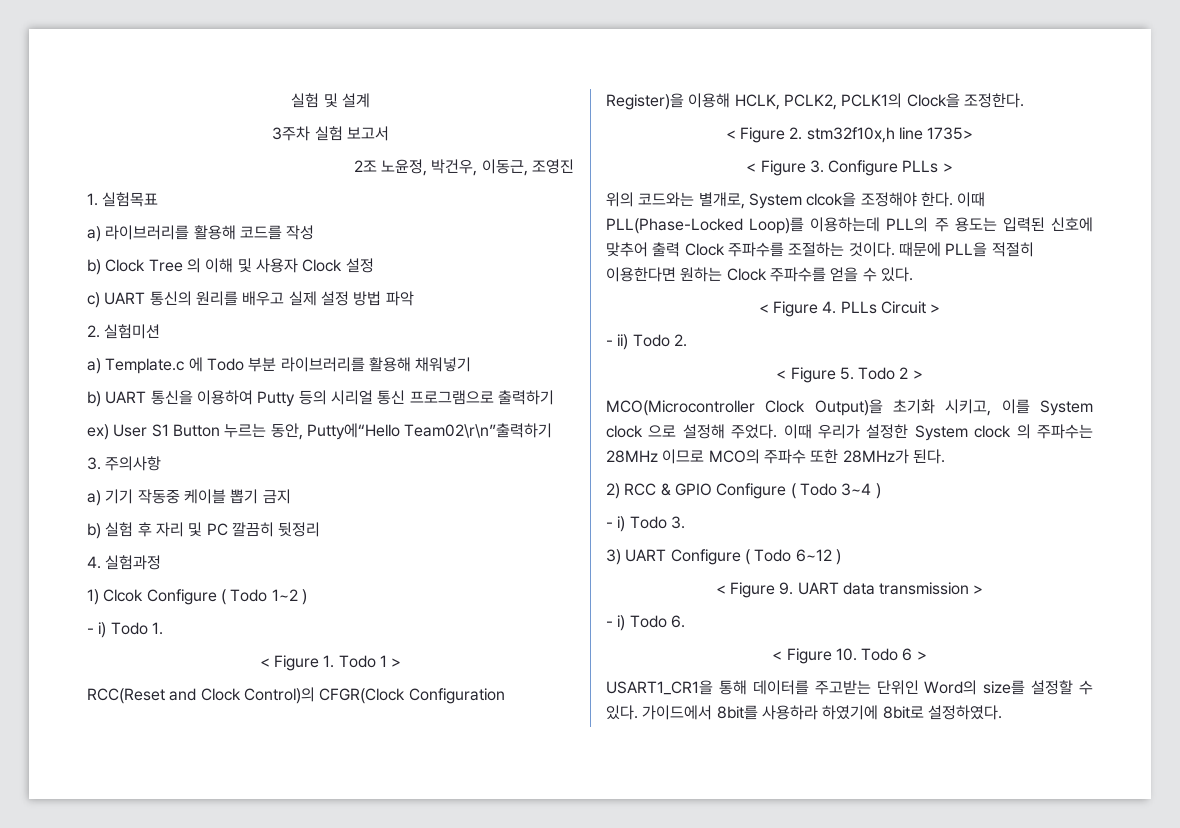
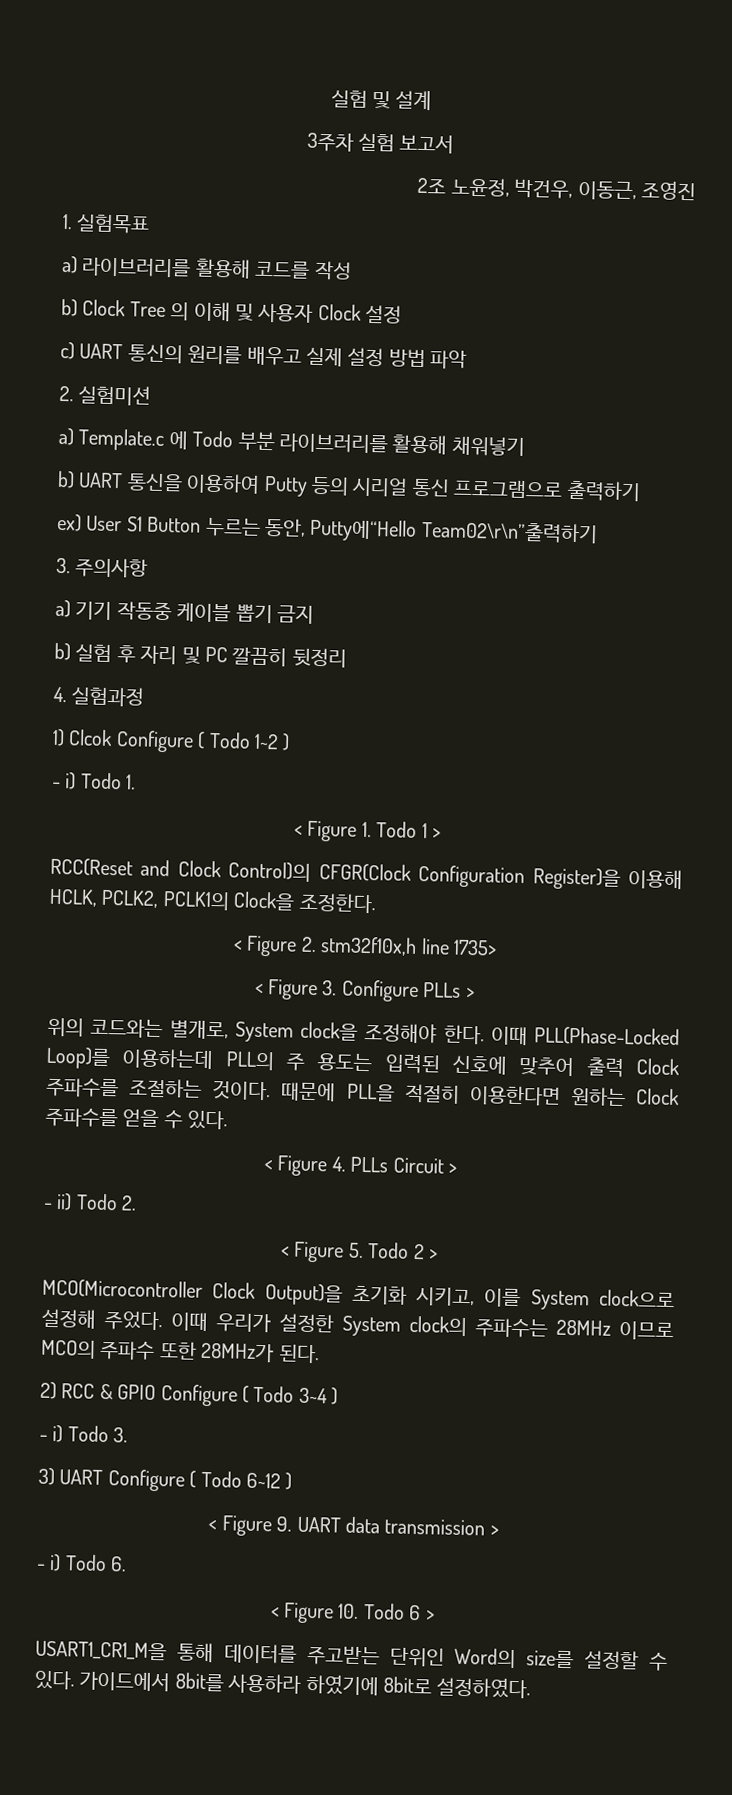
[806,192,857,207] clcok을 -> [300,1021,358,1041] clock을
[606,425,677,438] clock 으로 -> [599,1289,675,1308] clock으로
[974,424,1031,439] clock 의 -> [409,1315,467,1337] clock의
[606,680,713,695] USART1_CR1을 -> [35,1640,167,1661] USART1_CR1_M을

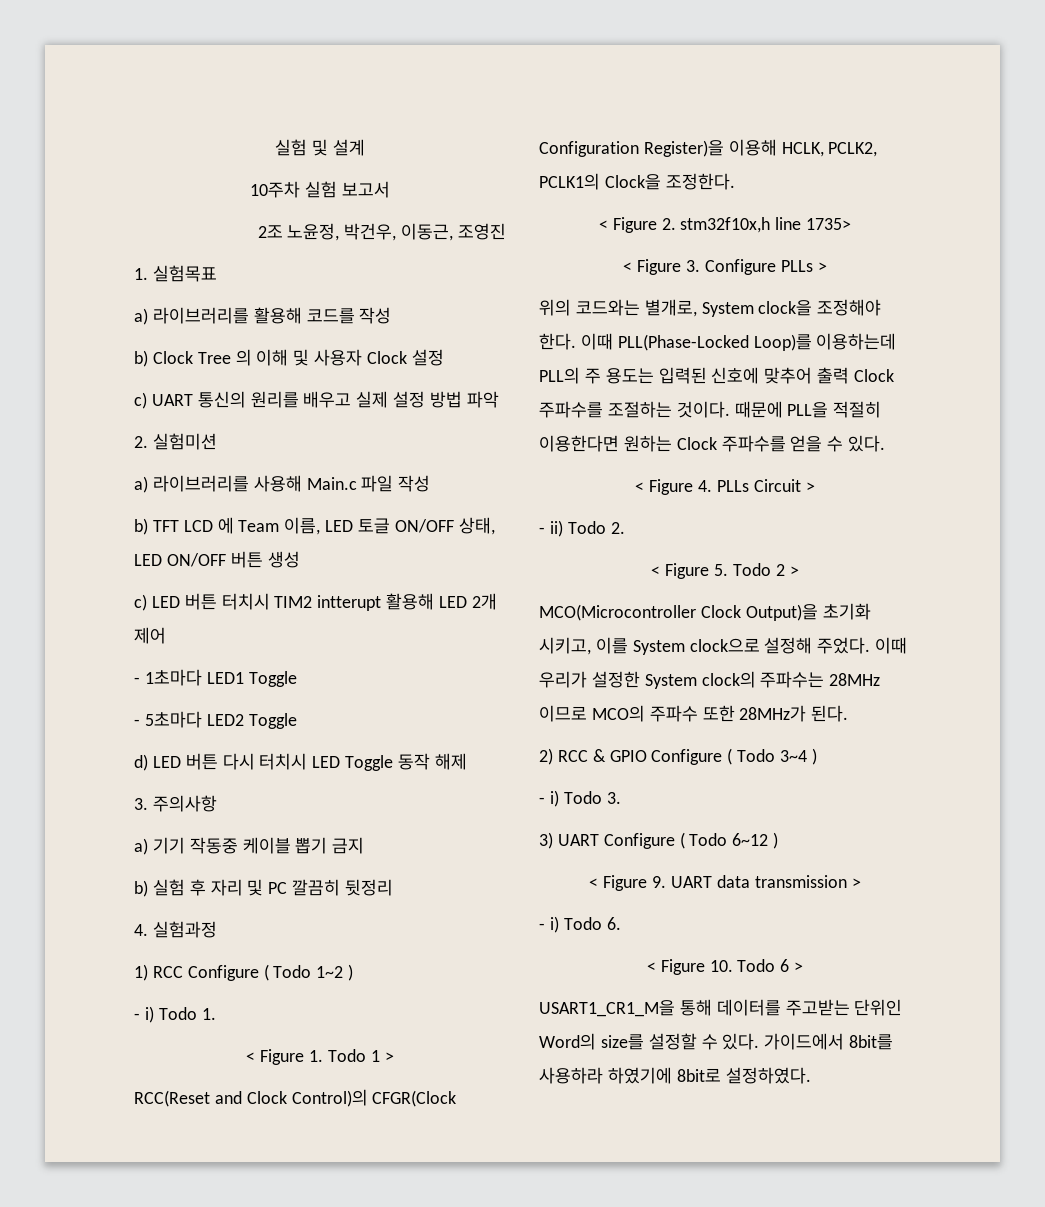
[306,131,354,152] 3주차 -> [250,181,301,198] 10주차
[78,428,525,456] [57,470,641,502] [57,513,598,544] Template.c 에 Todo 부분 라이브러리를 활용해 채워넣기 // b) UART 통신을 이용하여 Putty 등의 시리얼 통신 프로그램으로 출력하기 // ex) User S1 Button 누르는 동안, Putty에“Hello Team02\r\n”출력하기 -> [152,475,431,492] [134,517,495,535] [134,551,300,568] [134,593,497,611] [134,627,166,644] [134,669,297,687] [134,711,297,729] [134,753,467,771] 라이브러리를 사용해 Main.c 파일 작성 // b) TFT LCD 에 Team 이름, LED 토글 ON/OFF 상태, LED ON/OFF 버튼 생성 // c) LED 버튼 터치시 TIM2 intterupt 활용해 LED 2개 제어 // - 1초마다 LED1 Toggle // - 5초마다 LED2 Toggle // d) LED 버튼 다시 터치시 LED Toggle 동작 해제
[68,729,114,747] Clcok -> [152,966,183,978] RCC

